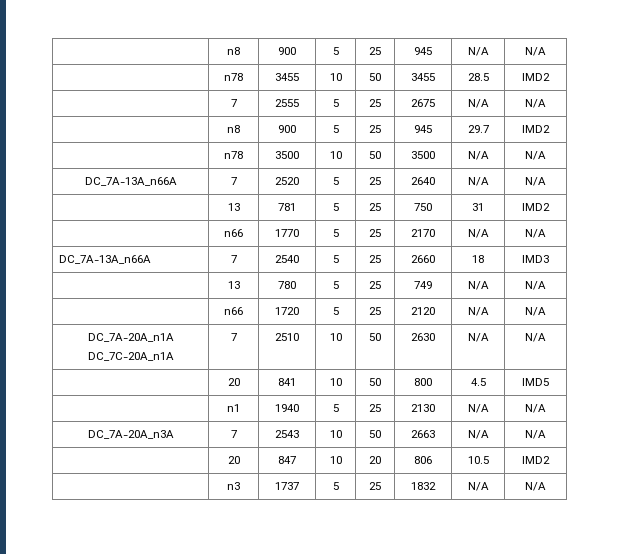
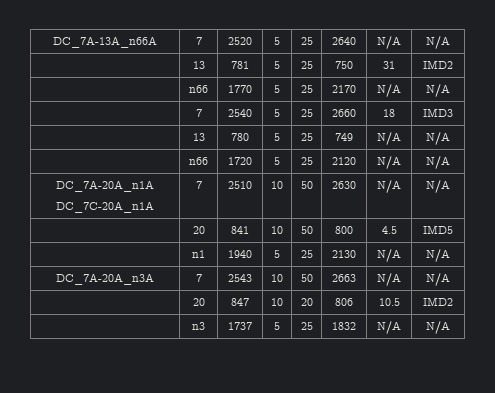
[227,47,240,55] [278,47,296,55] [332,47,339,55] [369,47,381,55] [414,47,432,55] [467,47,489,56] [525,47,546,56] [224,73,243,81] [275,73,299,81] [329,73,342,81] [369,73,381,81] [411,73,435,81] [467,73,489,81] [522,73,550,81] [230,99,237,107] [275,99,299,107] [332,99,339,107] [369,99,381,107] [411,99,435,107] [467,99,489,108] [525,99,546,108] [227,125,240,133] [278,125,296,133] [332,125,339,133] [369,125,381,133] [414,125,432,133] [467,125,489,133] [522,125,550,133] [224,151,243,159] [275,151,299,159] [329,151,342,159] [369,151,381,159] [411,151,435,159] [467,151,489,160] [525,151,546,160] | n8 | 900 | 5 | 25 | 945 | N/A | N/A // | n78 | 3455 | 10 | 50 | 3455 | 28.5 | IMD2 // | 7 | 2555 | 5 | 25 | 2675 | N/A | N/A // | n8 | 900 | 5 | 25 | 945 | 29.7 | IMD2 // | n78 | 3500 | 10 | 50 | 3500 | N/A | N/A // -> (53, 42) none
[59,255,152,264] DC_7A-13A_n66A -> (450, 90) none

